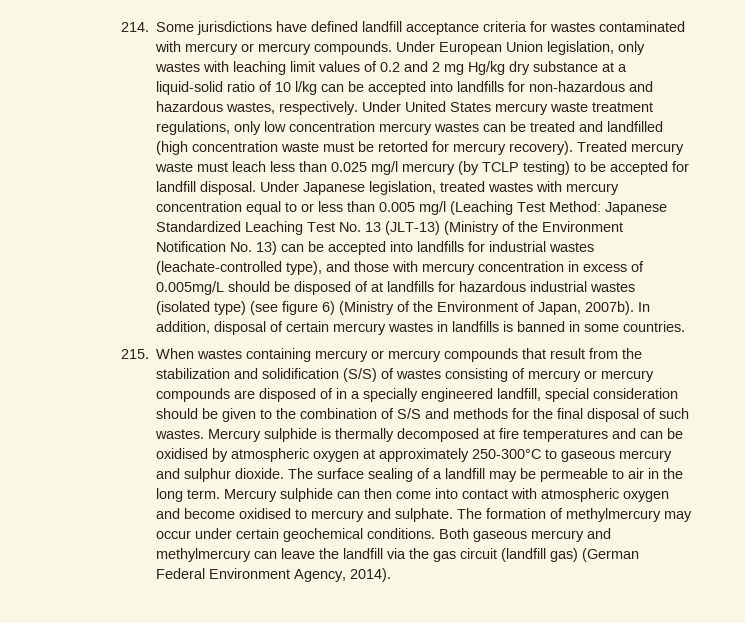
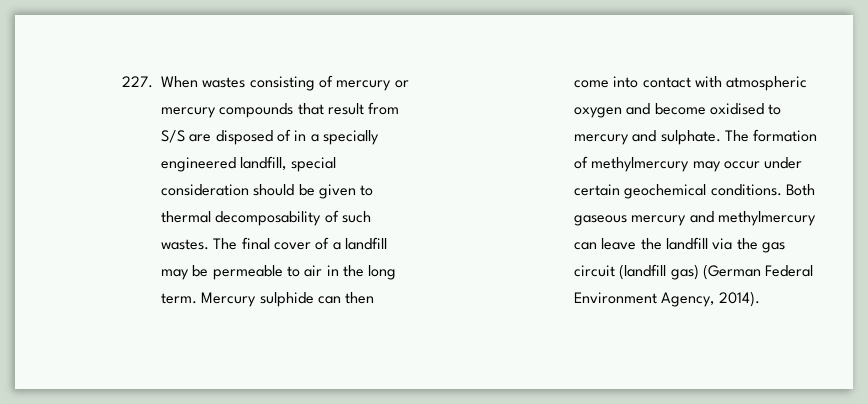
[120,21,686,35] [155,41,646,55] [155,61,628,75] [156,81,654,95] [156,101,654,115] [156,121,664,135] [156,141,685,155] [155,161,690,175] [156,181,620,195] [156,201,668,215] [156,221,624,235] [156,241,595,255] [156,261,645,275] [156,281,636,295] [156,301,651,315] [156,321,686,335] [120,348,312,362] 214. Some jurisdictions have defined landfill acceptance criteria for wastes contaminated with mercury or mercury compounds. Under European Union legislation, only wastes with leaching limit values of 0.2 and 2 mg Hg/kg dry substance at a liquid-solid ratio of 10 l/kg can be accepted into landfills for non-hazardous and hazardous wastes, respectively. Under United States mercury waste treatment regulations, only low concentration mercury wastes can be treated and landfilled (high concentration waste must be retorted for mercury recovery). Treated mercury waste must leach less than 0.025 mg/l mercury (by TCLP testing) to be accepted for landfill disposal. Under Japanese legislation, treated wastes with mercury concentration equal to or less than 0.005 mg/l (Leaching Test Method: Japanese Standardized Leaching Test No. 13 (JLT-13) (Ministry of the Environment Notification No. 13) can be accepted into landfills for industrial wastes (leachate-controlled type), and those with mercury concentration in excess of 0.005mg/L should be disposed of at landfills for hazardous industrial wastes (isolated type) (see figure 6) (Ministry of the Environment of Japan, 2007b). In addition, disposal of certain mercury wastes in landfills is banned in some countries. // 215. When wastes containing -> [121,75,333,91] 227. When wastes consisting of
[622,348,643,359] [156,368,655,382] [156,388,231,402] the stabilization and solidification (S/S) of wastes consisting of mercury or mercury compounds -> [160,130,185,143] S/S
[276,408,690,422] [155,428,684,442] [156,448,673,462] [156,468,414,482] the combination of S/S and methods for the final disposal of such wastes. Mercury sulphide is thermally decomposed at fire temperatures and can be oxidised by atmospheric oxygen at approximately 250-300°C to gaseous mercury and sulphur dioxide. The surface sealing -> [160,210,371,226] [160,237,311,250] thermal decomposability of such wastes. The final cover

